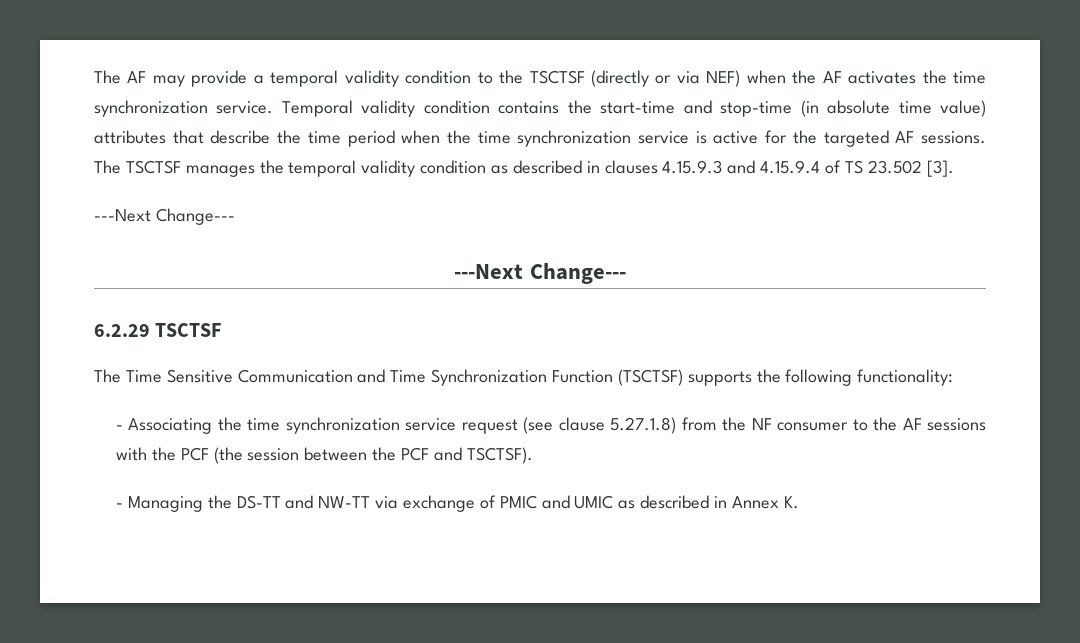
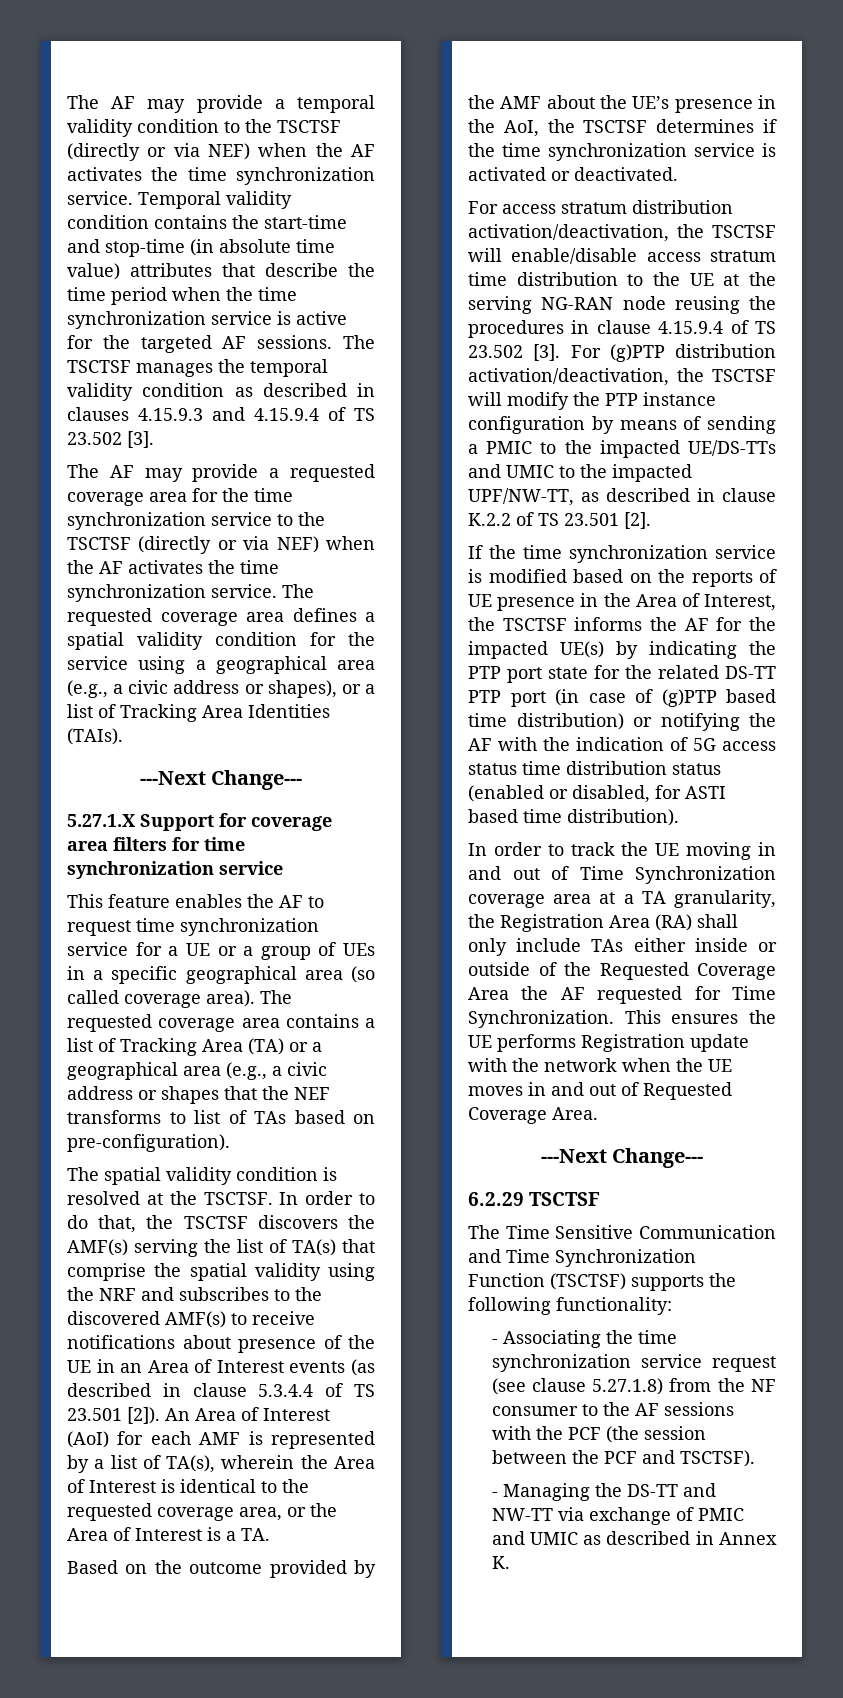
[94,208,235,225] ---Next Change--- -> [67,464,375,482] [67,488,293,506] [67,512,325,530] [67,536,375,554] [67,560,279,574] [67,584,314,602] [67,608,375,626] [67,632,375,650] [67,656,375,674] [67,680,376,698] [67,704,330,722] [67,728,123,745] [139,770,303,790] [67,813,332,831] [67,837,245,851] [67,861,283,879] [67,894,324,908] [67,918,319,936] [67,942,375,960] [67,966,375,984] [67,990,292,1008] [67,1014,375,1032] [67,1038,322,1056] [67,1062,327,1080] [67,1086,330,1104] [67,1110,375,1124] [67,1134,230,1152] [67,1167,337,1185] [67,1191,375,1205] [67,1215,375,1233] [67,1239,375,1257] [67,1263,375,1281] [67,1287,322,1301] [67,1311,315,1328] [67,1335,375,1353] [67,1359,375,1376] [67,1383,375,1397] [67,1407,330,1424] [67,1431,375,1449] [67,1455,375,1473] [67,1479,309,1493] [67,1503,337,1521] [67,1527,270,1541] [67,1560,376,1578] [468,95,776,113] [468,119,777,137] [468,143,776,161] [468,167,678,181] [468,200,733,214] [468,224,776,242] [468,248,776,264] [468,272,776,286] [468,296,776,314] [468,320,776,338] [468,344,776,362] [468,368,776,386] [468,392,716,410] [468,416,776,434] [468,440,776,458] [468,464,692,482] [468,488,776,506] [468,512,651,529] [468,545,776,563] [468,569,777,587] [468,593,776,611] [468,617,776,631] [468,641,776,659] [468,665,776,683] [468,689,776,707] [468,713,776,731] [468,737,776,751] [468,761,721,775] [468,785,726,803] [468,809,679,826] [468,842,776,860] [468,866,776,884] [468,890,776,908] [468,914,738,932] [468,938,777,956] [468,962,776,980] [468,986,776,1004] [468,1010,776,1028] [468,1034,749,1052] [468,1058,732,1072] [468,1082,732,1100] [468,1107,598,1124] The AF may provide a requested coverage area for the time synchronization service to the TSCTSF (directly or via NEF) when the AF activates the time synchronization service. The requested coverage area defines a spatial validity condition for the service using a geographical area (e.g., a civic address or shapes), or a list of Tracking Area Identities (TAIs). // ---Next Change--- // 5.27.1.X Support for coverage area filters for time synchronization service // This feature enables the AF to request time synchronization service for a UE or a group of UEs in a specific geographical area (so called coverage area). The requested coverage area contains a list of Tracking Area (TA) or a geographical area (e.g., a civic address or shapes that the NEF transforms to list of TAs based on pre-configuration). // The spatial validity condition is resolved at the TSCTSF. In order to do that, the TSCTSF discovers the AMF(s) serving the list of TA(s) that comprise the spatial validity using the NRF and subscribes to the discovered AMF(s) to receive notifications about presence of the UE in an Area of Interest events (as described in clause 5.3.4.4 of TS 23.501 [2]). An Area of Interest (AoI) for each AMF is represented by a list of TA(s), wherein the Area of Interest is identical to the requested coverage area, or the Area of Interest is a TA. // Based on the outcome provided by the AMF about the UE’s presence in the AoI, the TSCTSF determines if the time synchronization service is activated or deactivated. // For access stratum distribution activation/deactivation, the TSCTSF will enable/disable access stratum time distribution to the UE at the serving NG-RAN node reusing the procedures in clause 4.15.9.4 of TS 23.502 [3]. For (g)PTP distribution activation/deactivation, the TSCTSF will modify the PTP instance configuration by means of sending a PMIC to the impacted UE/DS-TTs and UMIC to the impacted UPF/NW-TT, as described in clause K.2.2 of TS 23.501 [2]. // If the time synchronization service is modified based on the reports of UE presence in the Area of Interest, the TSCTSF informs the AF for the impacted UE(s) by indicating the PTP port state for the related DS-TT PTP port (in case of (g)PTP based time distribution) or notifying the AF with the indication of 5G access status time distribution status (enabled or disabled, for ASTI based time distribution). // In order to track the UE moving in and out of Time Synchronization coverage area at a TA granularity, the Registration Area (RA) shall only include TAs either inside or outside of the Requested Coverage Area the AF requested for Time Synchronization. This ensures the UE performs Registration update with the network when the UE moves in and out of Requested Coverage Area.

